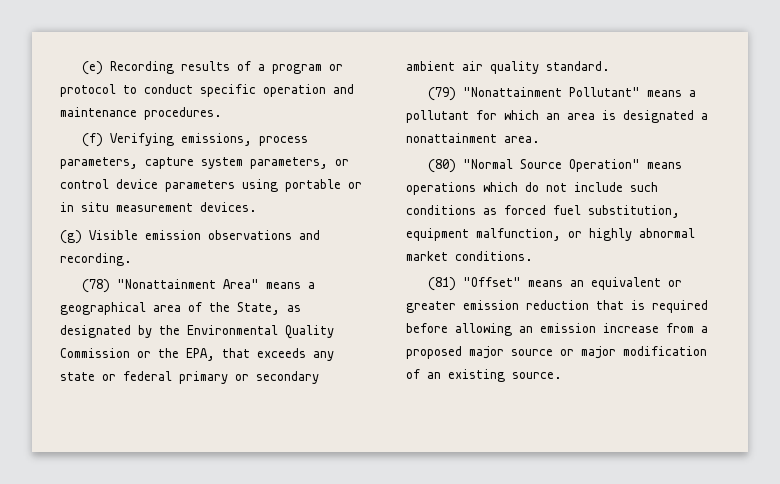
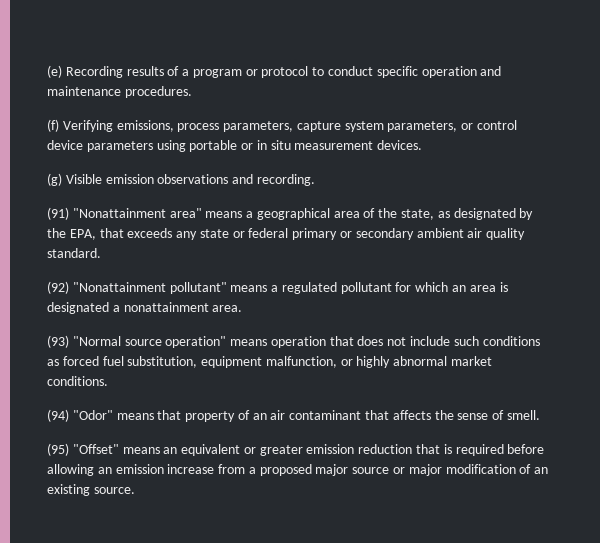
[82,279,260,293] (78) "Nonattainment Area" -> [47,207,202,220] (91) "Nonattainment area"
[237,302,280,315] State, -> [401,209,435,220] state,
[187,325,334,339] [60,348,179,358] Environmental Quality Commission or the -> (66, 233) none
[428,87,697,101] (79) "Nonattainment Pollutant" means a -> [47,281,337,294] (92) "Nonattainment pollutant" means a regulated
[428,159,683,173] [406,182,539,195] (80) "Normal Source Operation" means operations which do -> [47,335,384,348] (93) "Normal source operation" means operation that does
[428,277,457,291] (81) -> [47,409,540,422] [47,443,69,456] (94) "Odor" means that property of an air contaminant that affects the sense of smell. // (95)

